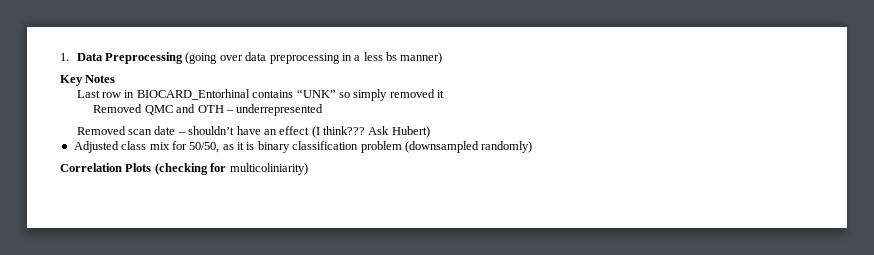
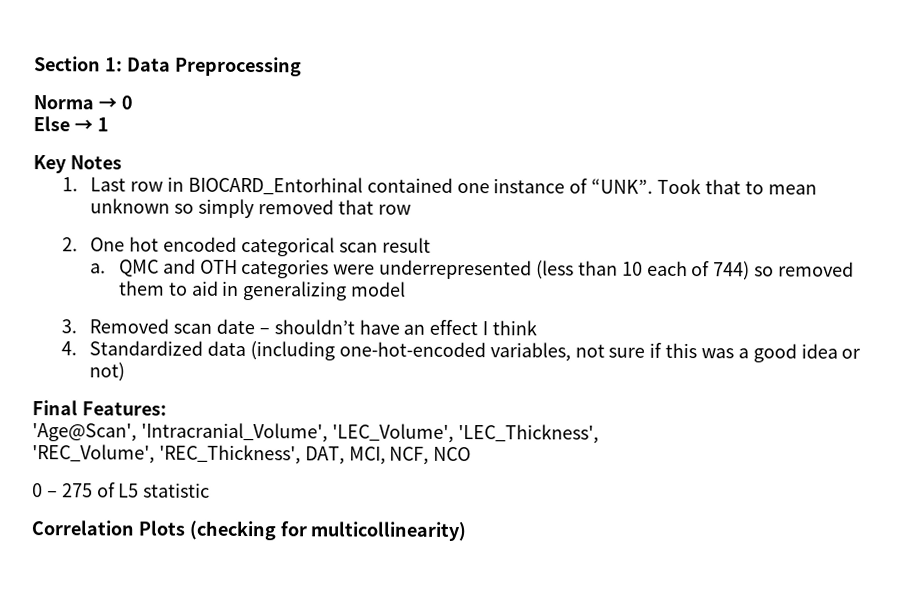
[60,53,69,61] 1. -> [34,56,123,72] Section 1:
[185,52,443,64] (going over data preprocessing in a less bs manner) -> [33,95,133,110] [33,116,109,132] // Norma → 0 // Else → 1
(116, 79) none -> [61,177,78,192] 1.
[252,89,445,101] [93,104,143,113] contains “UNK” so simply removed it // Removed -> [366,177,817,195] [90,198,411,219] [61,236,431,257] [90,263,107,274] contained one instance of “UNK”. Took that to mean unknown so simply removed that row // 2. One hot encoded categorical scan result // a.
[225,110,234,113] – -> [241,259,376,279] categories were
(324, 110) // -> [536,260,855,281] [118,280,407,301] [60,319,77,334] (less than 10 each of 744) so removed them to aid in generalizing model // 3.
[311,126,430,138] [73,141,533,153] (I think??? Ask Hubert) // Adjusted class mix for 50/50, as it is binary classification problem (downsampled randomly) -> [482,320,537,336] [60,340,862,363] [89,362,126,382] [32,400,167,416] [32,422,599,444] [32,444,472,465] [32,482,211,498] I think // 4. Standardized data (including one-hot-encoded variables, not sure if this was a good idea or not) // Final Features: // 'Age@Scan', 'Intracranial_Volume', 'LEC_Volume', 'LEC_Thickness', // 'REC_Volume', 'REC_Thickness', DAT, MCI, NCF, NCO // 0 – 275 of L5 statistic
[229,163,308,175] multicoliniarity) -> [310,521,467,542] multicollinearity)

